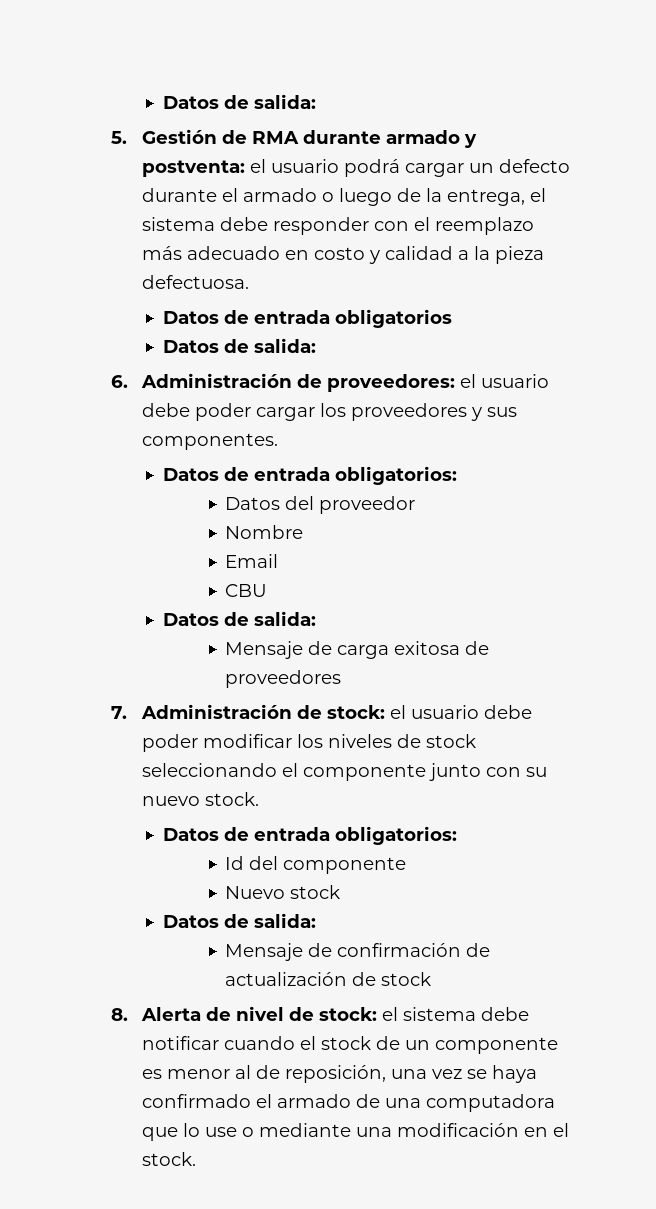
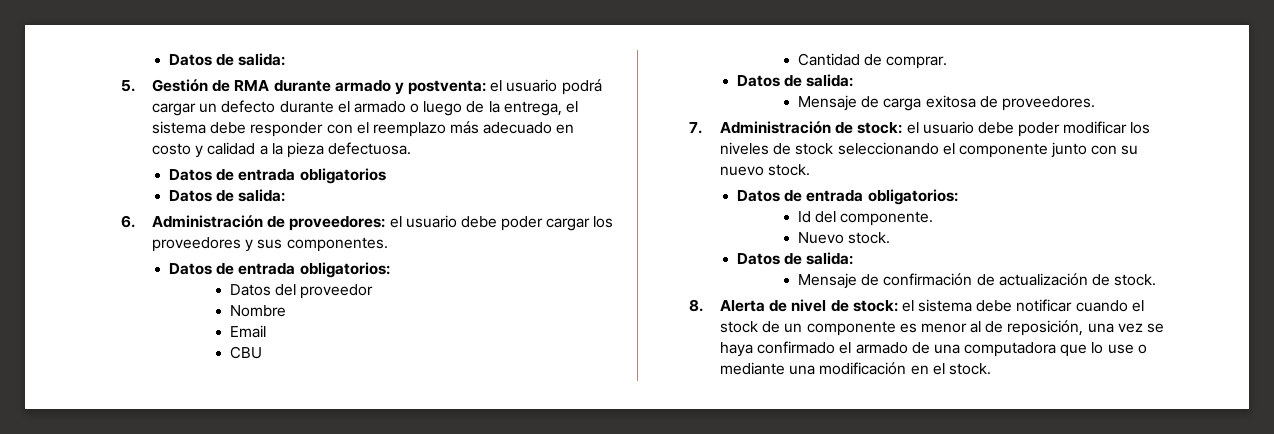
(268, 590) none -> [798,53,948,69] // Cantidad de comprar.
[225,670,342,688] proveedores -> [1001,96,1095,111] proveedores.
[283,857,407,874] componente -> [840,211,934,226] componente.
[290,885,341,899] stock -> [848,232,891,244] stock.
[381,972,432,986] stock -> [1114,274,1157,286] stock.

